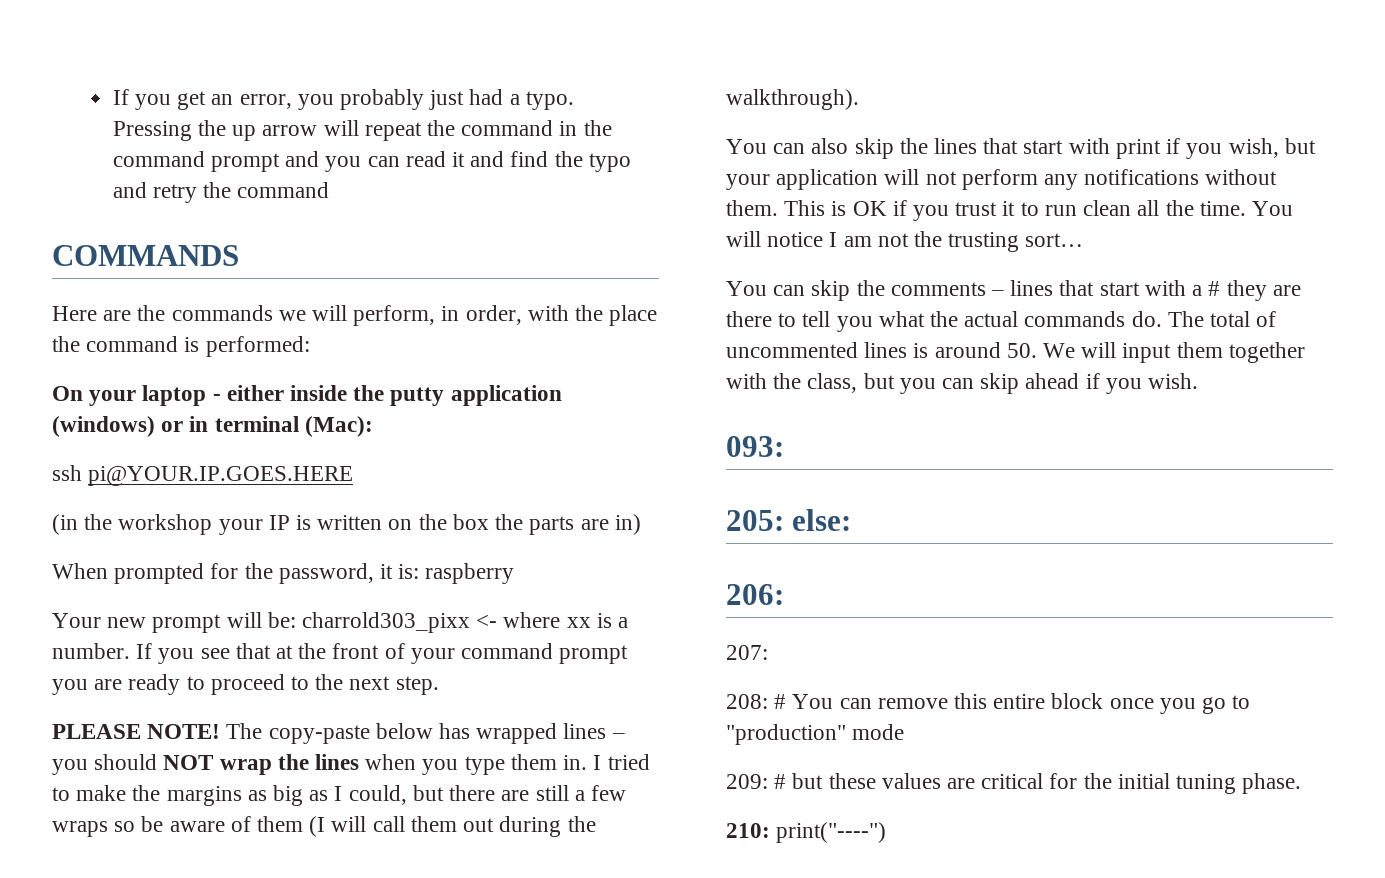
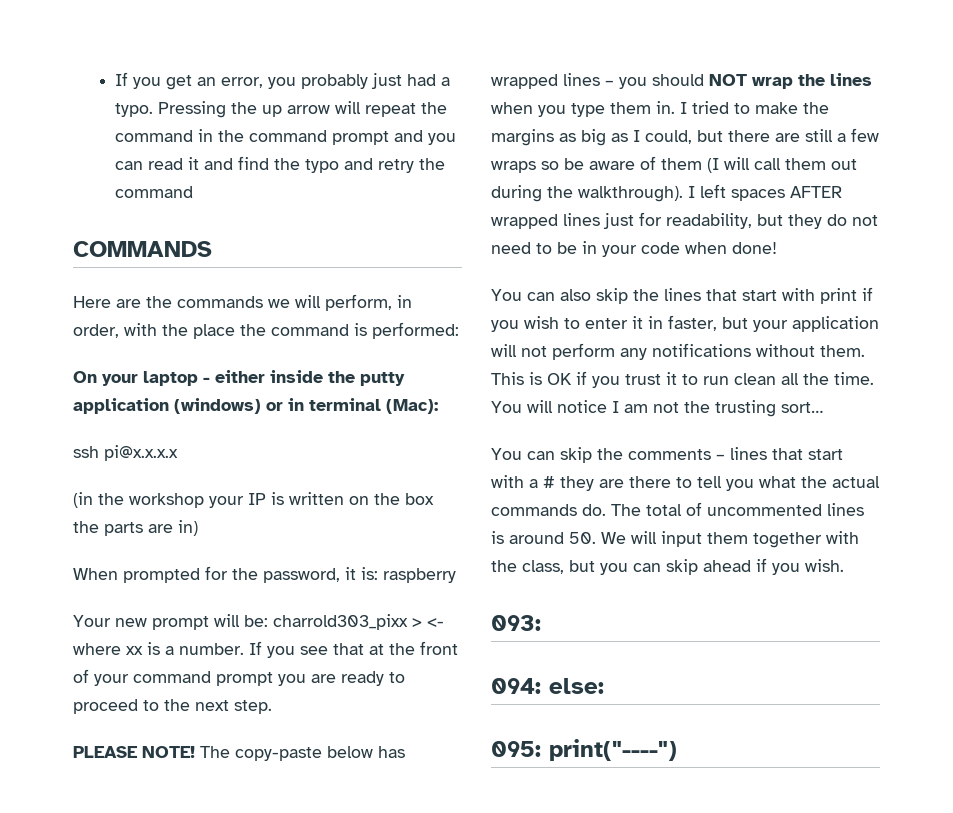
[88,466,354,486] pi@YOUR.IP.GOES.HERE -> [104,445,178,461] pi@x.x.x.x
(471, 622) none -> [412,618,422,627] >
(859, 99) none -> [688,184,842,201] [491,212,878,229] [491,241,777,257] I left spaces AFTER wrapped lines just for readability, but they do not need to be in your code when done!
[1228,138,1279,158] wish, -> [524,315,717,331] wish to enter it in faster,
[726,510,784,531] 205: -> [491,678,541,694] 094:
[726,584,784,605] [726,645,768,660] [726,693,1251,714] [726,724,905,745] [726,773,1302,794] [726,823,770,838] 206: // 207: // 208: # You can remove this entire block once you go to "production" mode // 209: # but these values are critical for the initial tuning phase. // 210: -> [491,741,541,757] 095:

